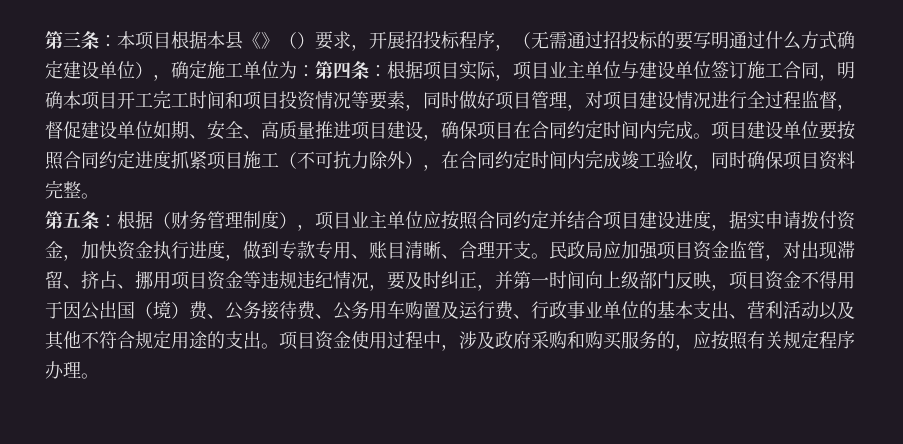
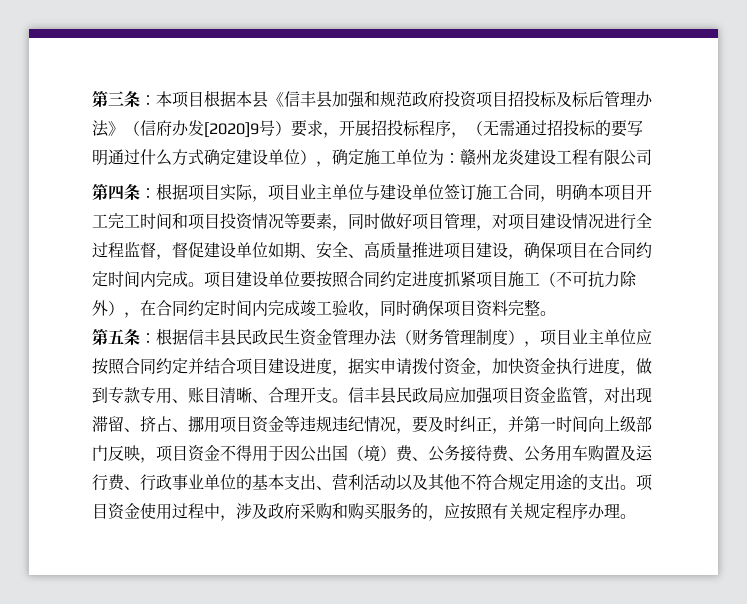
[261,32,297,49] 》（ -> [284,90,653,108] [92,120,275,138] 信丰县加强和规范政府投资项目招投标及标后管理办法》（信府办发[2020]9号
(315, 71) none -> [460,149,652,166] 赣州龙炎建设工程有限公司 //
(153, 220) none -> [188,329,397,346] 信丰县民政民生资金管理办法
(549, 256) none -> [348,387,396,404] 信丰县

